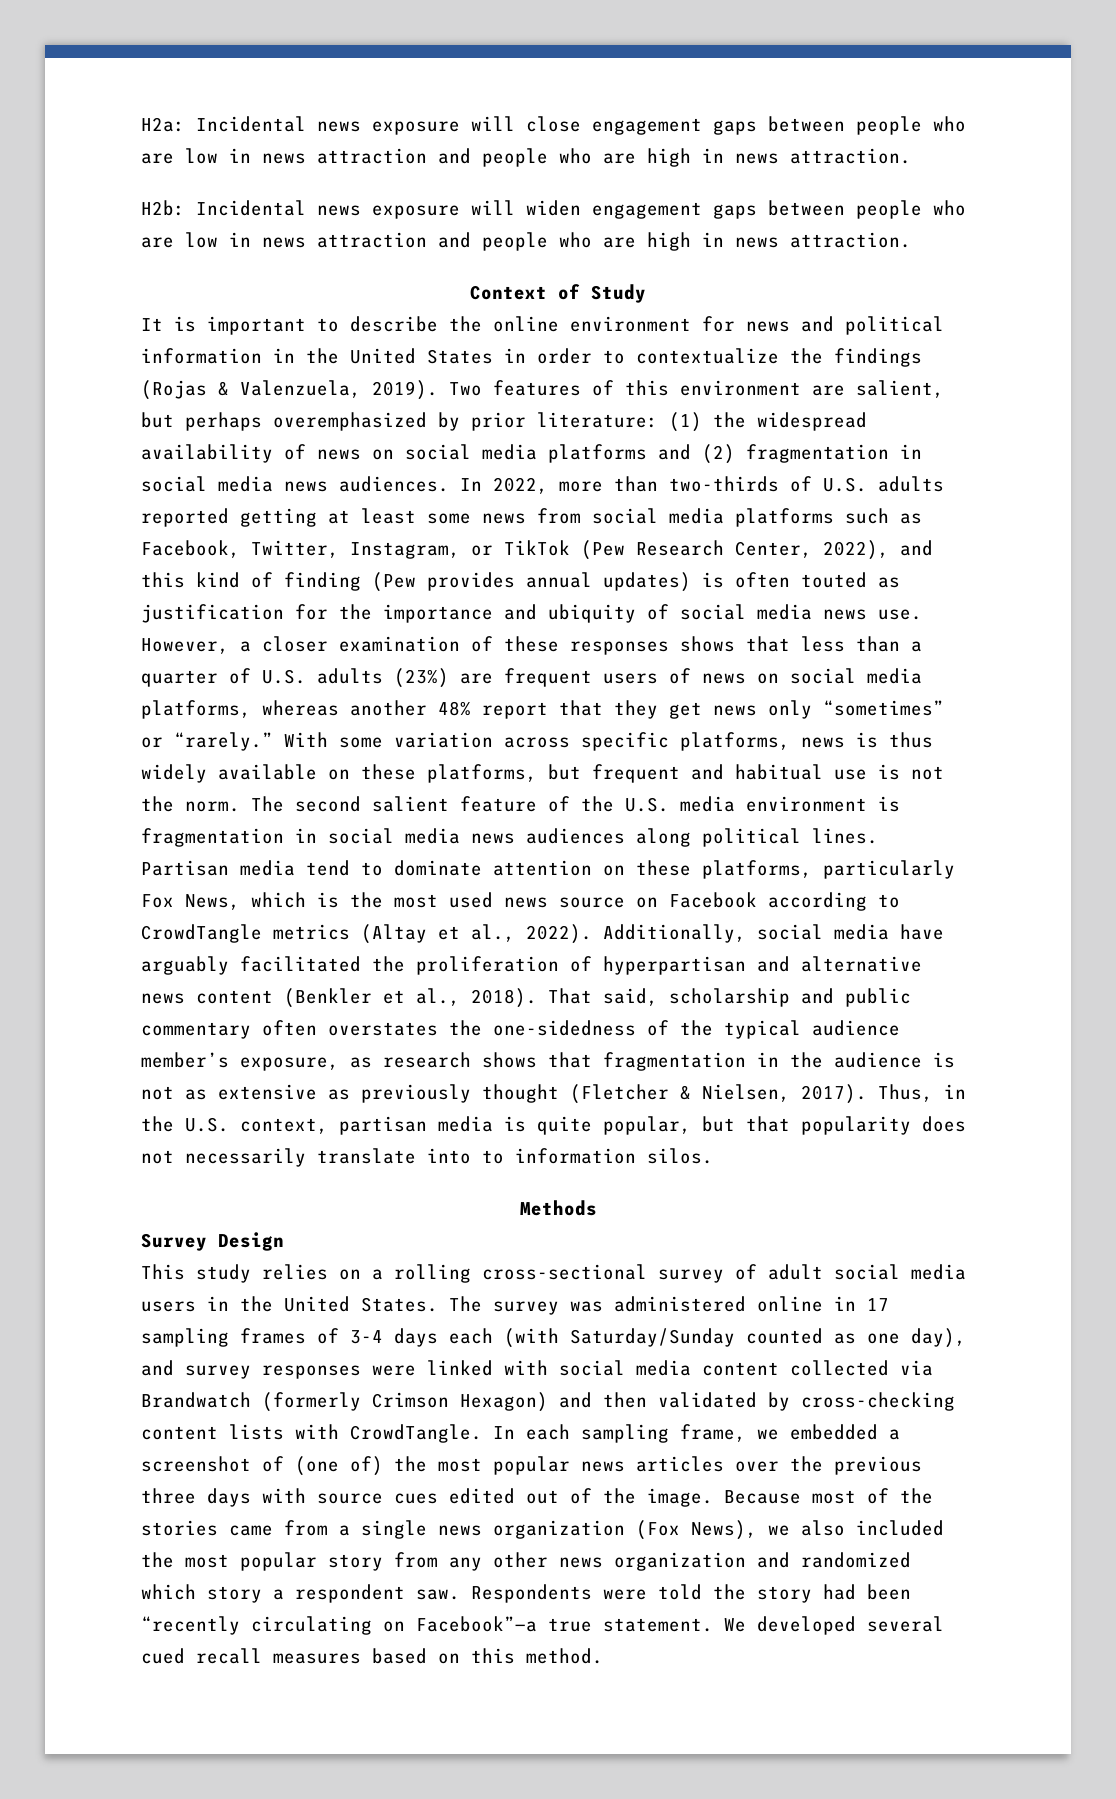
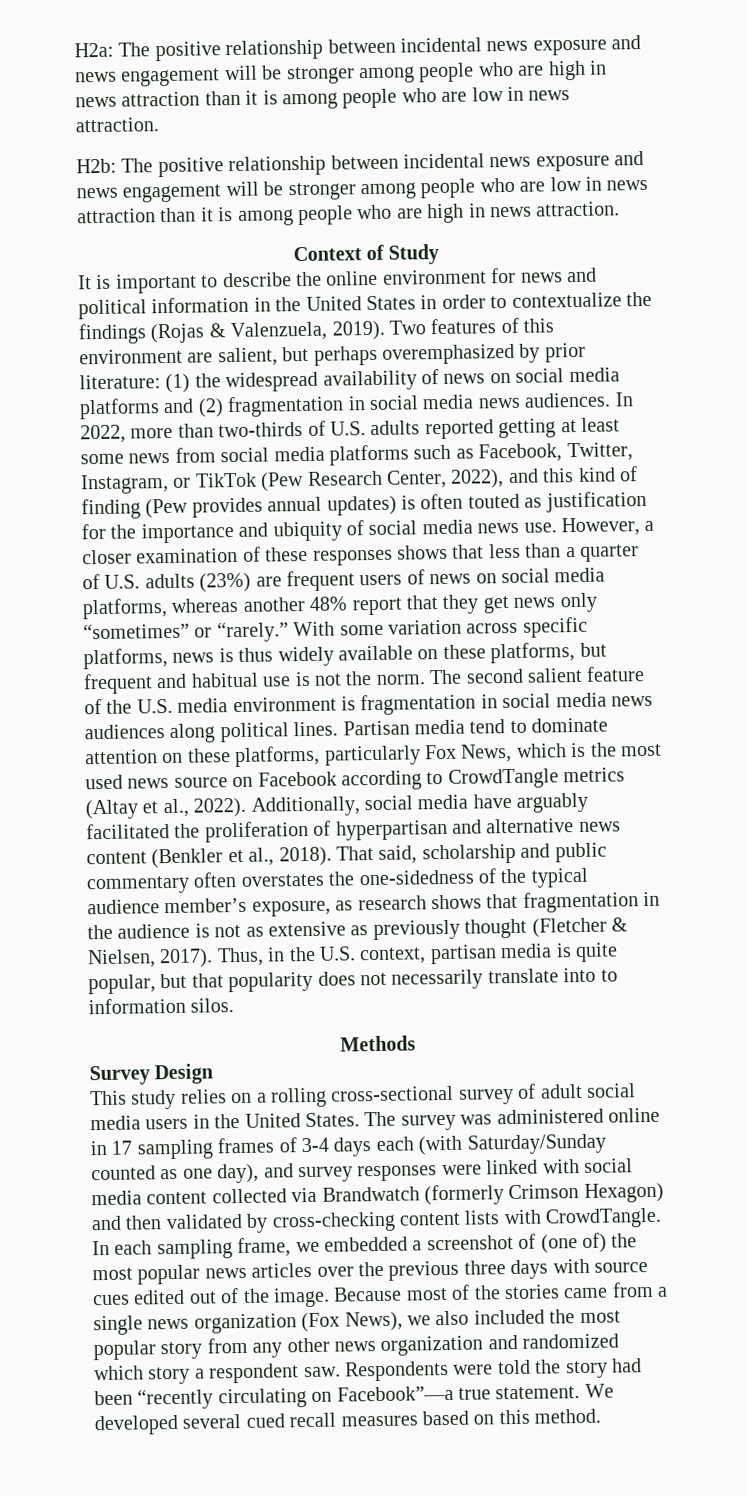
[196,116,966,135] [141,148,911,167] [141,200,966,219] [141,232,471,248] Incidental news exposure will close engagement gaps between people who are low in news attraction and people who are high in news attraction. // H2b: Incidental news exposure will widen engagement gaps between people who are low in news attraction and -> [118,34,642,62] [75,60,607,87] [75,86,571,110] [75,117,159,133] [76,150,645,178] [76,176,649,203] [77,207,294,226] The positive relationship between incidental news exposure and news engagement will be stronger among people who are high in news attraction than it is among people who are low in news attraction. // H2b: The positive relationship between incidental news exposure and news engagement will be stronger among people who are low in news attraction than it is among

